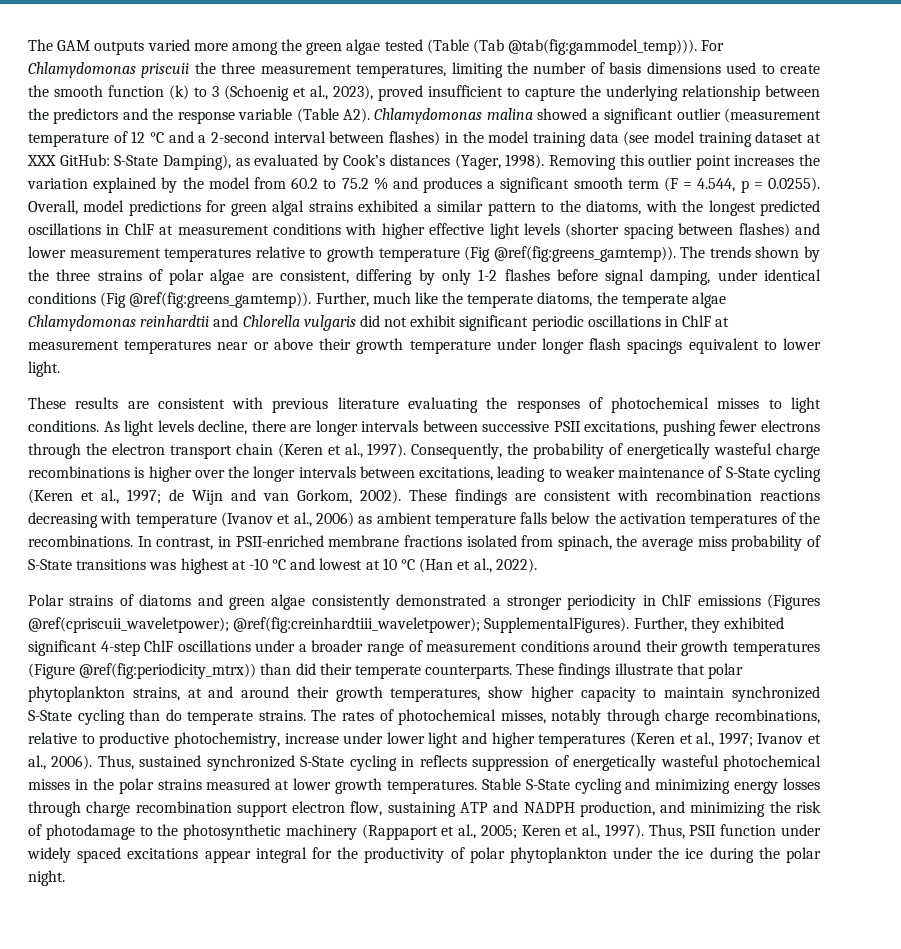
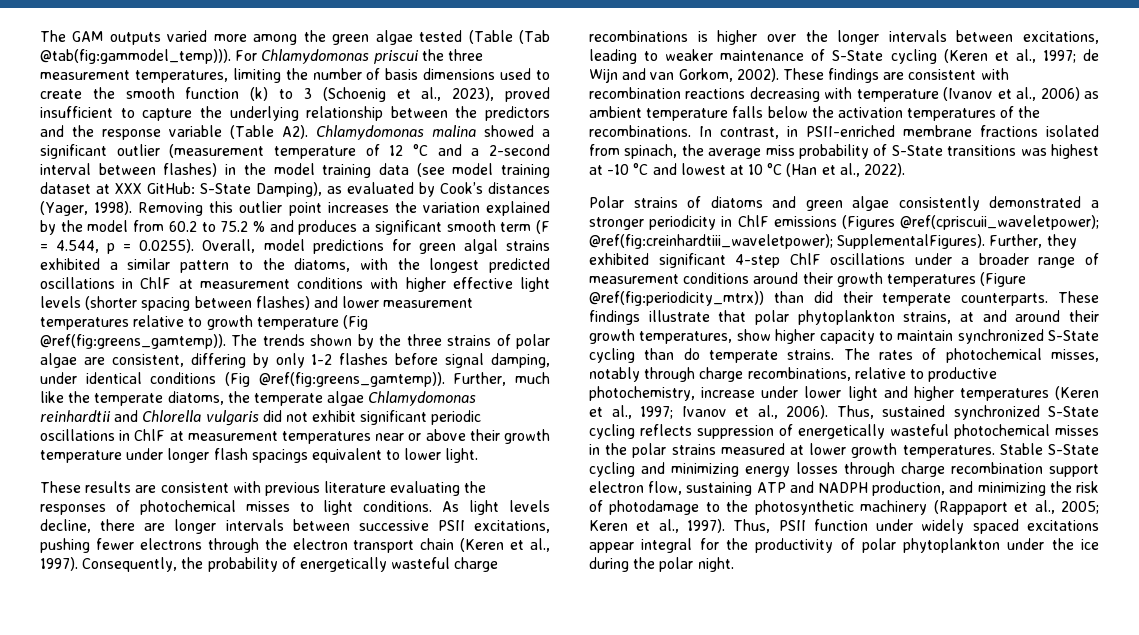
[141,63,190,78] priscuii -> [373,50,419,64] priscui
[401,756,415,767] in -> (635, 431) none

